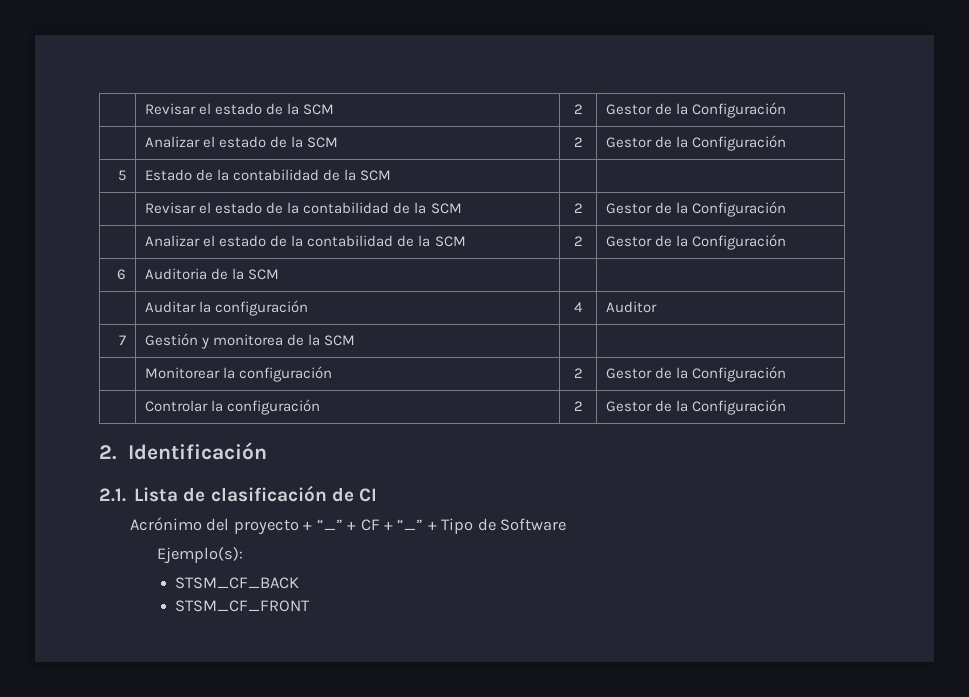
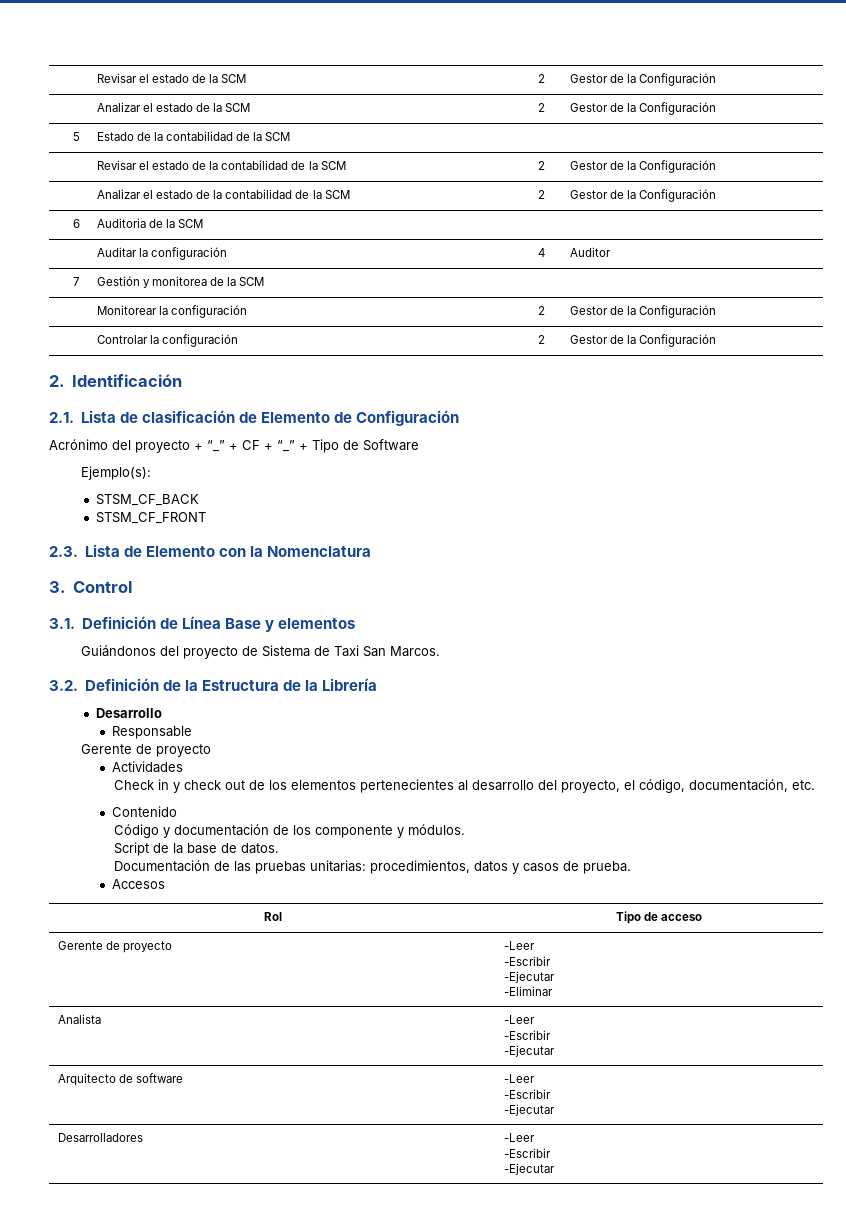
[358,488,377,502] CI -> [260,410,459,426] Elemento de Configuración
(311, 606) none -> [49,544,371,557] [49,581,132,593] [49,616,355,632] [81,645,441,659] [49,678,377,691] [95,708,162,718] [111,726,192,739] [81,744,212,757] [111,761,183,773] [113,779,815,793] [111,806,177,817] [113,824,465,838] [113,842,279,856] [113,860,631,874] [111,879,165,889] [263,912,282,921] [615,911,703,924] [57,941,172,953] [503,941,535,950] [503,956,551,966] [503,971,555,983] [503,986,553,996] [57,1014,101,1024] [503,1015,535,1024] [503,1030,551,1040] [503,1045,555,1057] [57,1073,183,1086] [503,1074,535,1083] [503,1089,551,1099] [503,1104,555,1116] [57,1133,143,1142] [503,1133,535,1142] [503,1148,551,1158] [503,1163,555,1175] // 2.3. Lista de Elemento con la Nomenclatura // 3. Control // 3.1. Definición de Línea Base y elementos // Guiándonos del proyecto de Sistema de Taxi San Marcos. // 3.2. Definición de la Estructura de la Librería // Desarrollo // Responsable // Gerente de proyecto // Actividades // Check in y check out de los elementos pertenecientes al desarrollo del proyecto, el código, documentación, etc. // Contenido // Código y documentación de los componente y módulos. // Script de la base de datos. // Documentación de las pruebas unitarias: procedimientos, datos y casos de prueba. // Accesos // Rol | Tipo de acceso // Gerente de proyecto | -Leer // -Escribir // -Ejecutar // -Eliminar // Analista | -Leer // -Escribir // -Ejecutar // Arquitecto de software | -Leer // -Escribir // -Ejecutar // Desarrolladores | -Leer // -Escribir // -Ejecutar

